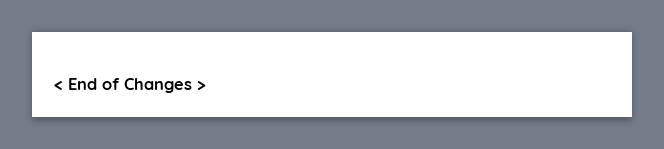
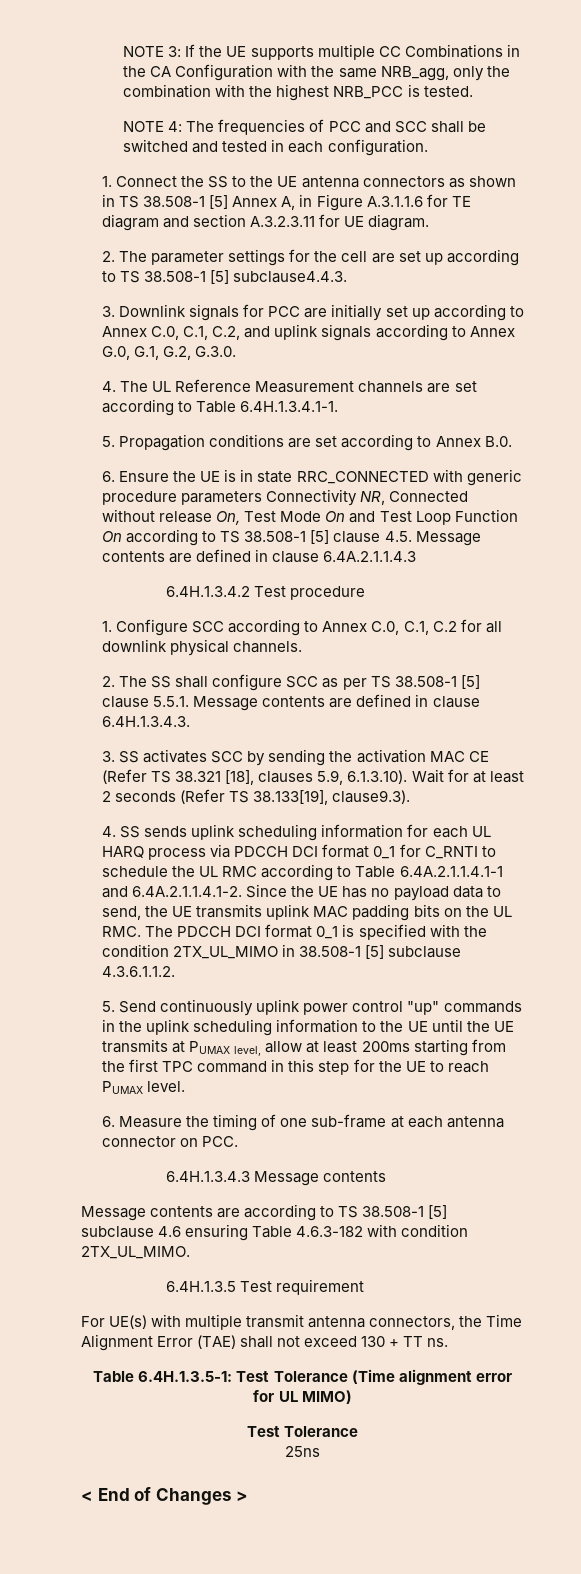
(54, 85) none -> [123,44,520,60] [123,64,510,81] [123,84,473,101] [123,119,486,135] [123,139,428,156] [102,176,516,188] [102,194,471,211] [102,214,430,231] [102,249,519,266] [102,270,348,284] [102,304,524,321] [102,324,515,341] [102,346,237,360] [102,379,477,393] [102,399,339,416] [102,434,512,451] [102,469,522,486] [102,489,469,506] [102,509,518,525] [102,529,481,546] [102,549,417,563] [165,586,365,600] [102,619,502,636] [102,639,303,656] [102,674,480,691] [102,694,480,711] [102,716,191,727] [102,749,489,766] [102,769,524,785] [102,789,411,805] [102,824,491,841] [102,844,496,860] [102,864,503,881] [102,884,501,901] [102,904,512,921] [102,924,487,940] [102,944,462,959] [102,966,176,977] [102,999,522,1016] [102,1019,514,1036] [102,1039,506,1056] [102,1059,489,1075] [102,1081,186,1094] [102,1114,504,1131] [102,1136,239,1147] [165,1171,386,1186] [81,1204,448,1221] [81,1224,469,1241] [81,1246,190,1259] [165,1279,364,1295] [81,1314,523,1330] [81,1334,449,1351] [93,1369,512,1385] [253,1390,352,1404] [246,1426,359,1437] [285,1446,320,1457] NOTE 3: If the UE supports multiple CC Combinations in the CA Configuration with the same NRB_agg, only the combination with the highest NRB_PCC is tested. // NOTE 4: The frequencies of PCC and SCC shall be switched and tested in each configuration. // 1. Connect the SS to the UE antenna connectors as shown in TS 38.508-1 [5] Annex A, in Figure A.3.1.1.6 for TE diagram and section A.3.2.3.11 for UE diagram. // 2. The parameter settings for the cell are set up according to TS 38.508-1 [5] subclause4.4.3. // 3. Downlink signals for PCC are initially set up according to Annex C.0, C.1, C.2, and uplink signals according to Annex G.0, G.1, G.2, G.3.0. // 4. The UL Reference Measurement channels are set according to Table 6.4H.1.3.4.1-1. // 5. Propagation conditions are set according to Annex B.0. // 6. Ensure the UE is in state RRC_CONNECTED with generic procedure parameters Connectivity NR, Connected without release On, Test Mode On and Test Loop Function On according to TS 38.508-1 [5] clause 4.5. Message contents are defined in clause 6.4A.2.1.1.4.3 // 6.4H.1.3.4.2 Test procedure // 1. Configure SCC according to Annex C.0, C.1, C.2 for all downlink physical channels. // 2. The SS shall configure SCC as per TS 38.508-1 [5] clause 5.5.1. Message contents are defined in clause 6.4H.1.3.4.3. // 3. SS activates SCC by sending the activation MAC CE (Refer TS 38.321 [18], clauses 5.9, 6.1.3.10). Wait for at least 2 seconds (Refer TS 38.133[19], clause9.3). // 4. SS sends uplink scheduling information for each UL HARQ process via PDCCH DCI format 0_1 for C_RNTI to schedule the UL RMC according to Table 6.4A.2.1.1.4.1-1 and 6.4A.2.1.1.4.1-2. Since the UE has no payload data to send, the UE transmits uplink MAC padding bits on the UL RMC. The PDCCH DCI format 0_1 is specified with the condition 2TX_UL_MIMO in 38.508-1 [5] subclause 4.3.6.1.1.2. // 5. Send continuously uplink power control "up" commands in the uplink scheduling information to the UE until the UE transmits at PUMAX level, allow at least 200ms starting from the first TPC command in this step for the UE to reach PUMAX level. // 6. Measure the timing of one sub-frame at each antenna connector on PCC. // 6.4H.1.3.4.3 Message contents // Message contents are according to TS 38.508-1 [5] subclause 4.6 ensuring Table 4.6.3-182 with condition 2TX_UL_MIMO. // 6.4H.1.3.5 Test requirement // For UE(s) with multiple transmit antenna connectors, the Time Alignment Error (TAE) shall not exceed 130 + TT ns. // Table 6.4H.1.3.5-1: Test Tolerance (Time alignment error for UL MIMO) // Test Tolerance // 25ns //

